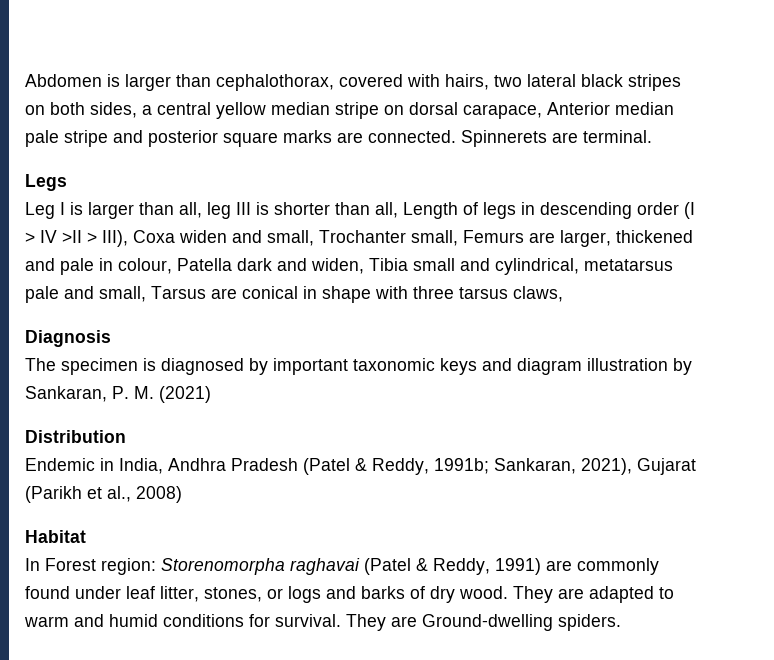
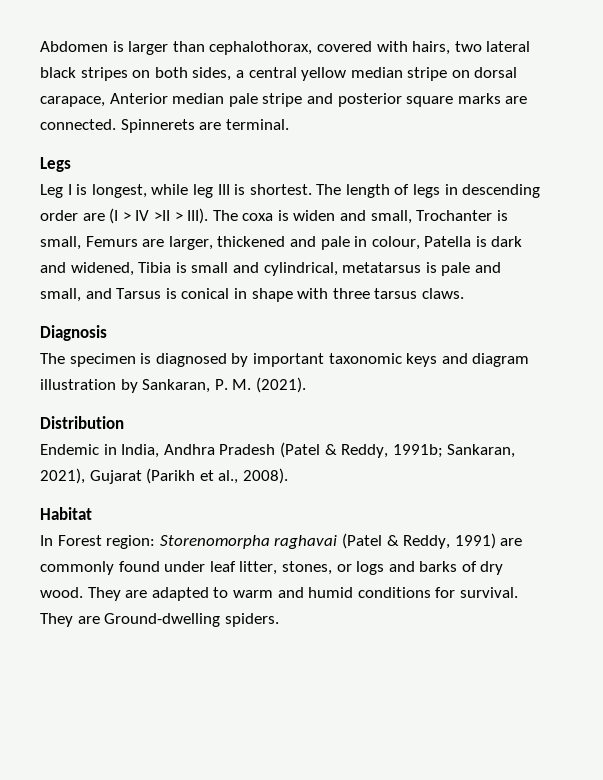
[88,202,458,219] larger than all, leg III is shorter than all, Length -> [91,184,390,198] longest, while leg III is shortest. The length
(679, 208) none -> [82,213,105,221] are
[102,230,175,247] III), Coxa -> [187,208,289,224] III). The coxa is
(406, 236) none -> [496,210,508,221] is
(232, 264) none -> [475,236,487,247] is
[311,258,408,274] widen, Tibia -> [70,262,187,276] widened, Tibia is
(673, 265) none -> [425,262,437,273] is
[151,286,237,299] Tarsus are -> [85,288,177,299] and Tarsus is
[513,286,563,302] claws, -> [421,288,464,299] claws.
[159,386,211,403] (2021) -> [255,377,306,393] (2021).
[136,486,182,503] 2008) -> [242,468,288,484] 2008).

